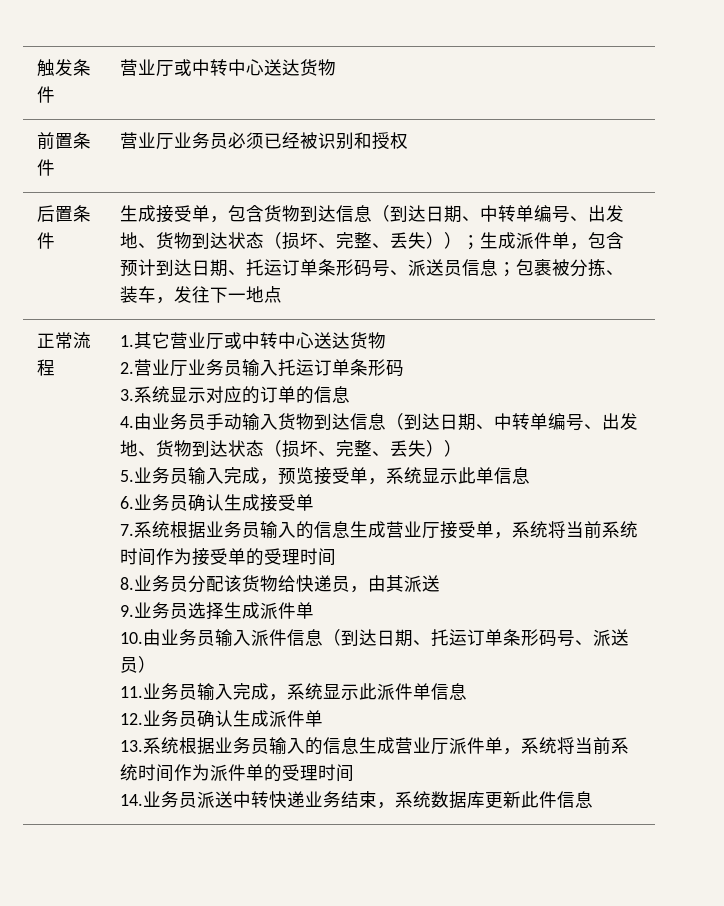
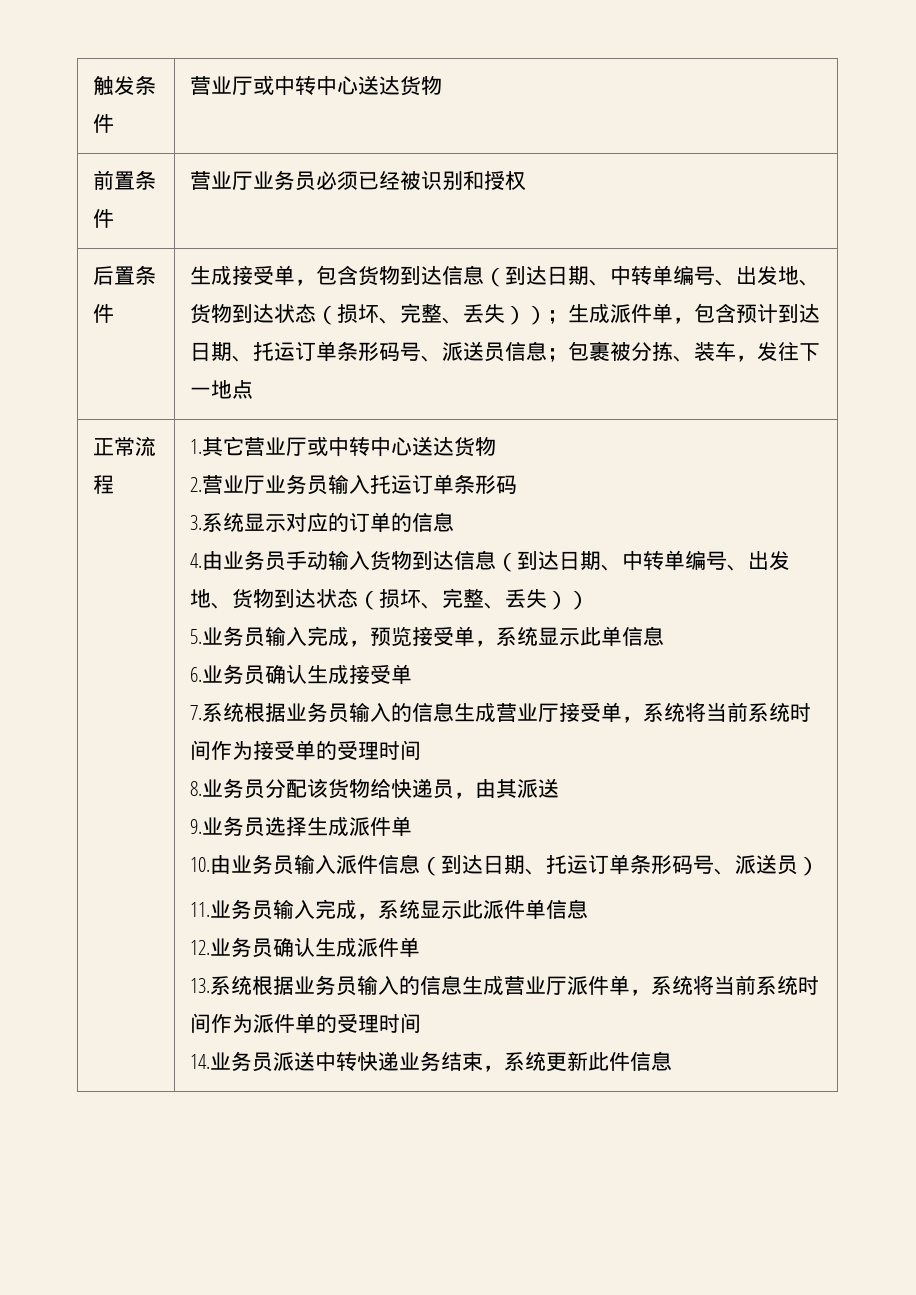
[430,791,485,809] 数据库 -> (546, 1061) none

